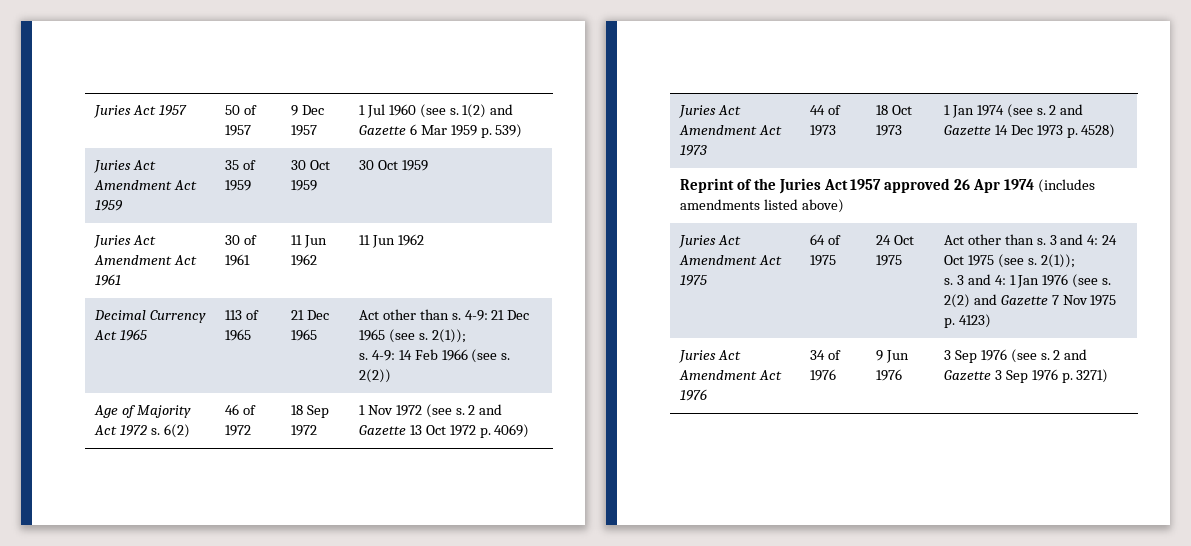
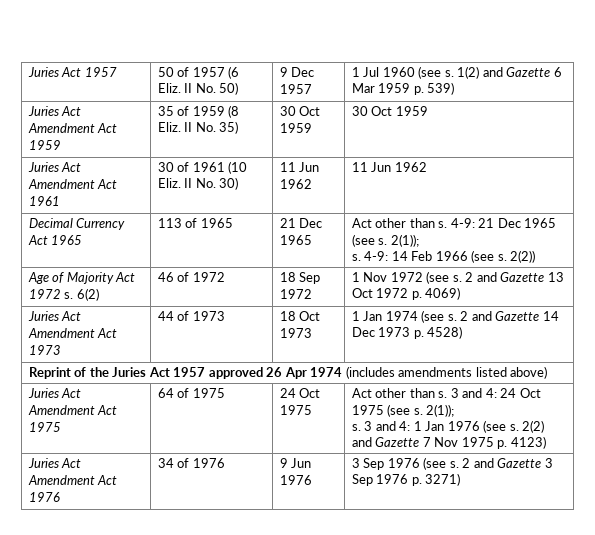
(251, 130) none -> [228,66,240,79] [157,82,239,95] (6 Eliz. II No. 50)
(251, 185) none -> [228,105,240,118] [157,121,239,134] (8 Eliz. II No. 35)
(250, 260) none -> [228,161,248,174] [157,177,239,190] (10 Eliz. II No. 30)

